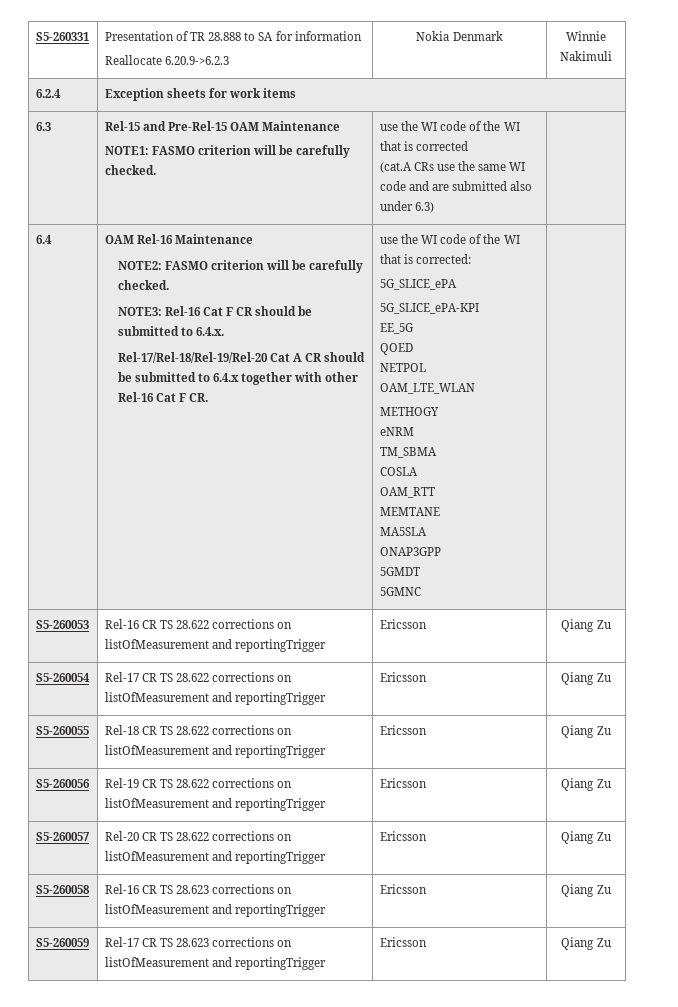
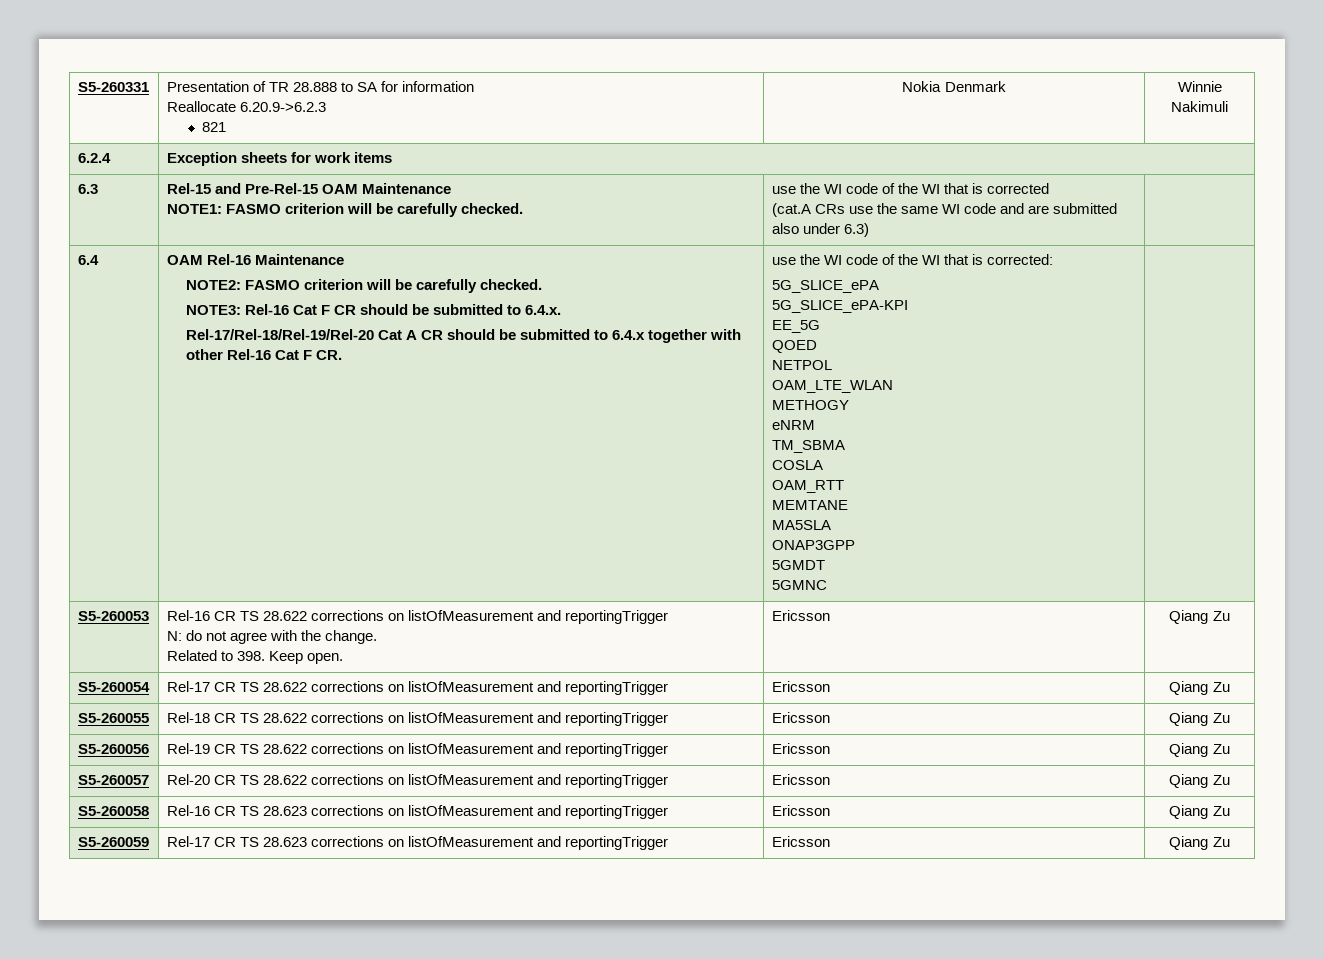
(230, 60) none -> [202,122,227,132] // 821
(327, 645) none -> [166,630,378,644] [166,650,343,664] // N: do not agree with the change. // Related to 398. Keep open.

